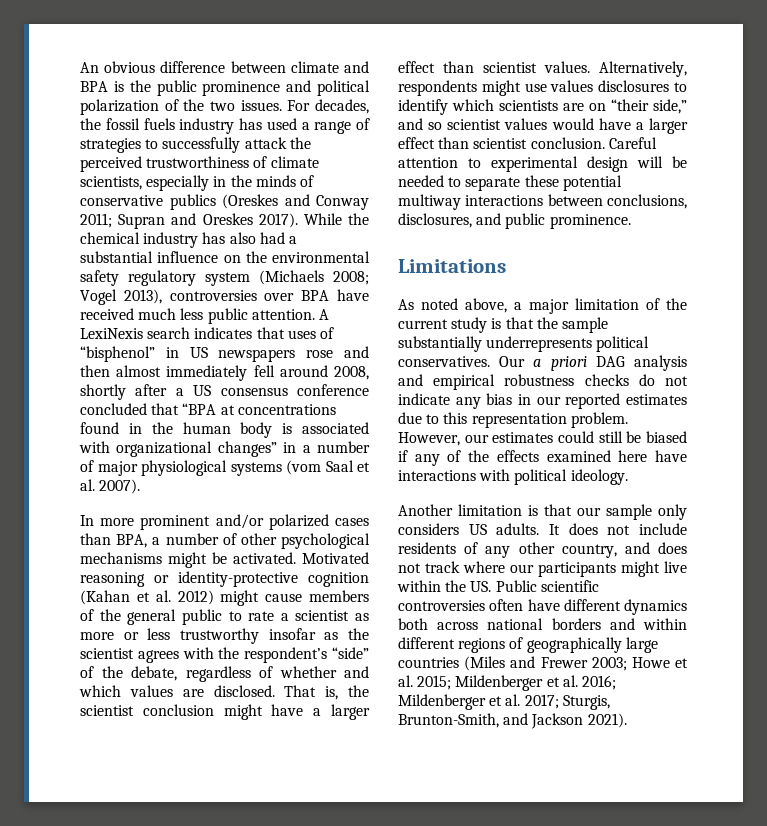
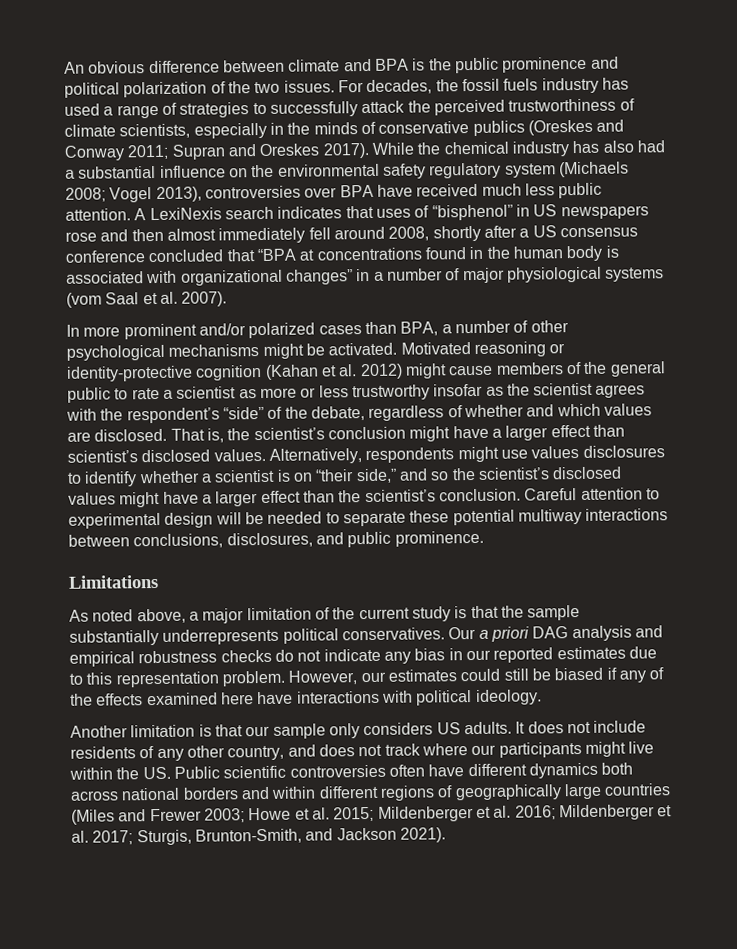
[80,705,134,716] scientist -> [253,427,325,441] scientist’s
[483,62,537,73] scientist -> [67,449,211,463] scientist’s disclosed
[452,99,584,111] which scientists are -> [138,469,291,484] whether a scientist is
[447,118,688,134] [398,137,528,149] scientist values would have a larger effect than scientist -> [451,466,623,481] [68,489,436,508] the scientist’s disclosed values might have a larger effect than the scientist’s

